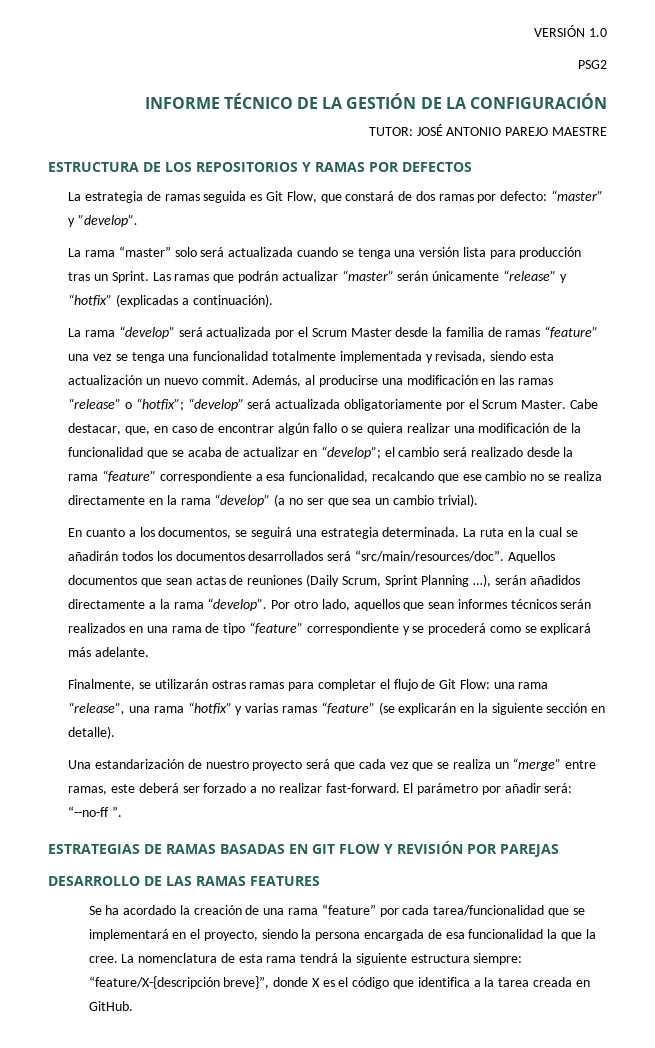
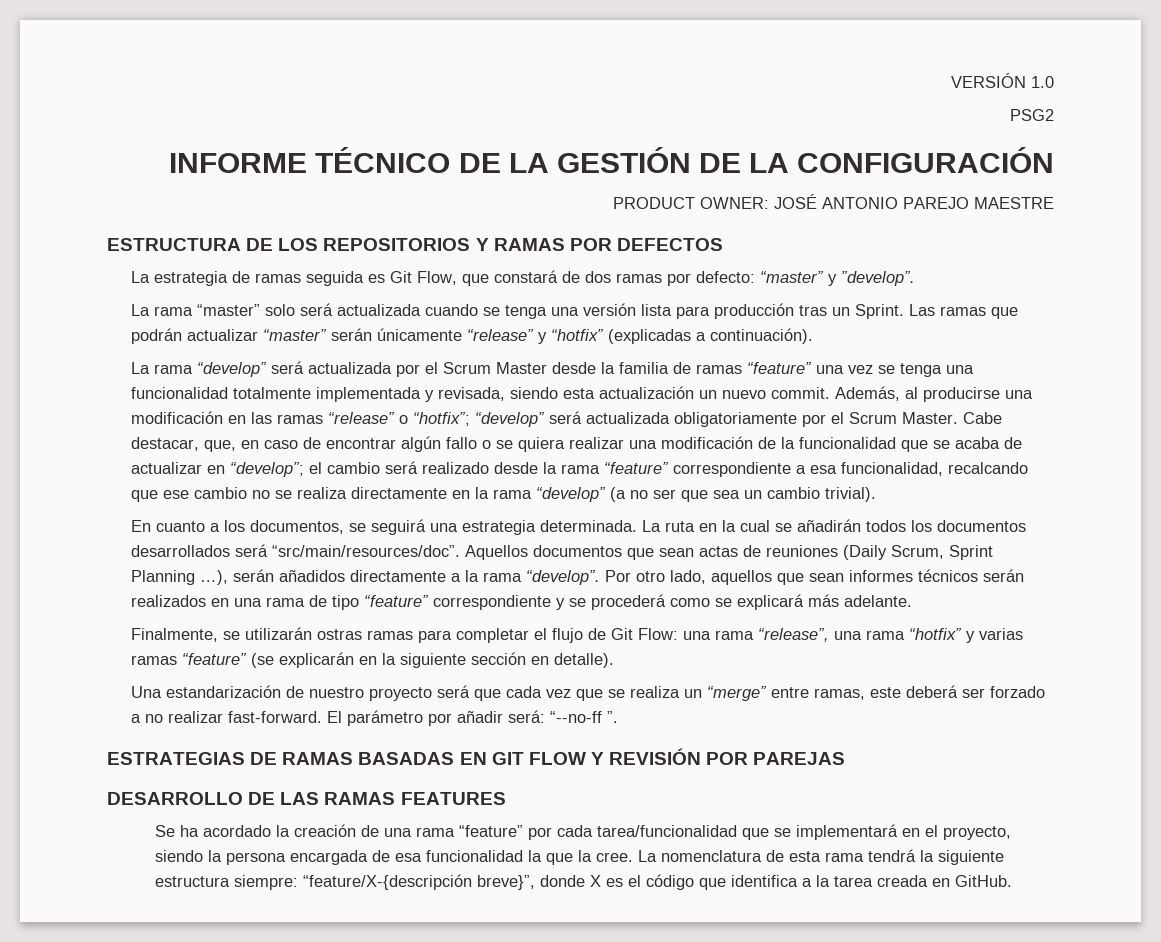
[368,127,413,136] TUTOR: -> [613,197,769,209] PRODUCT OWNER:

